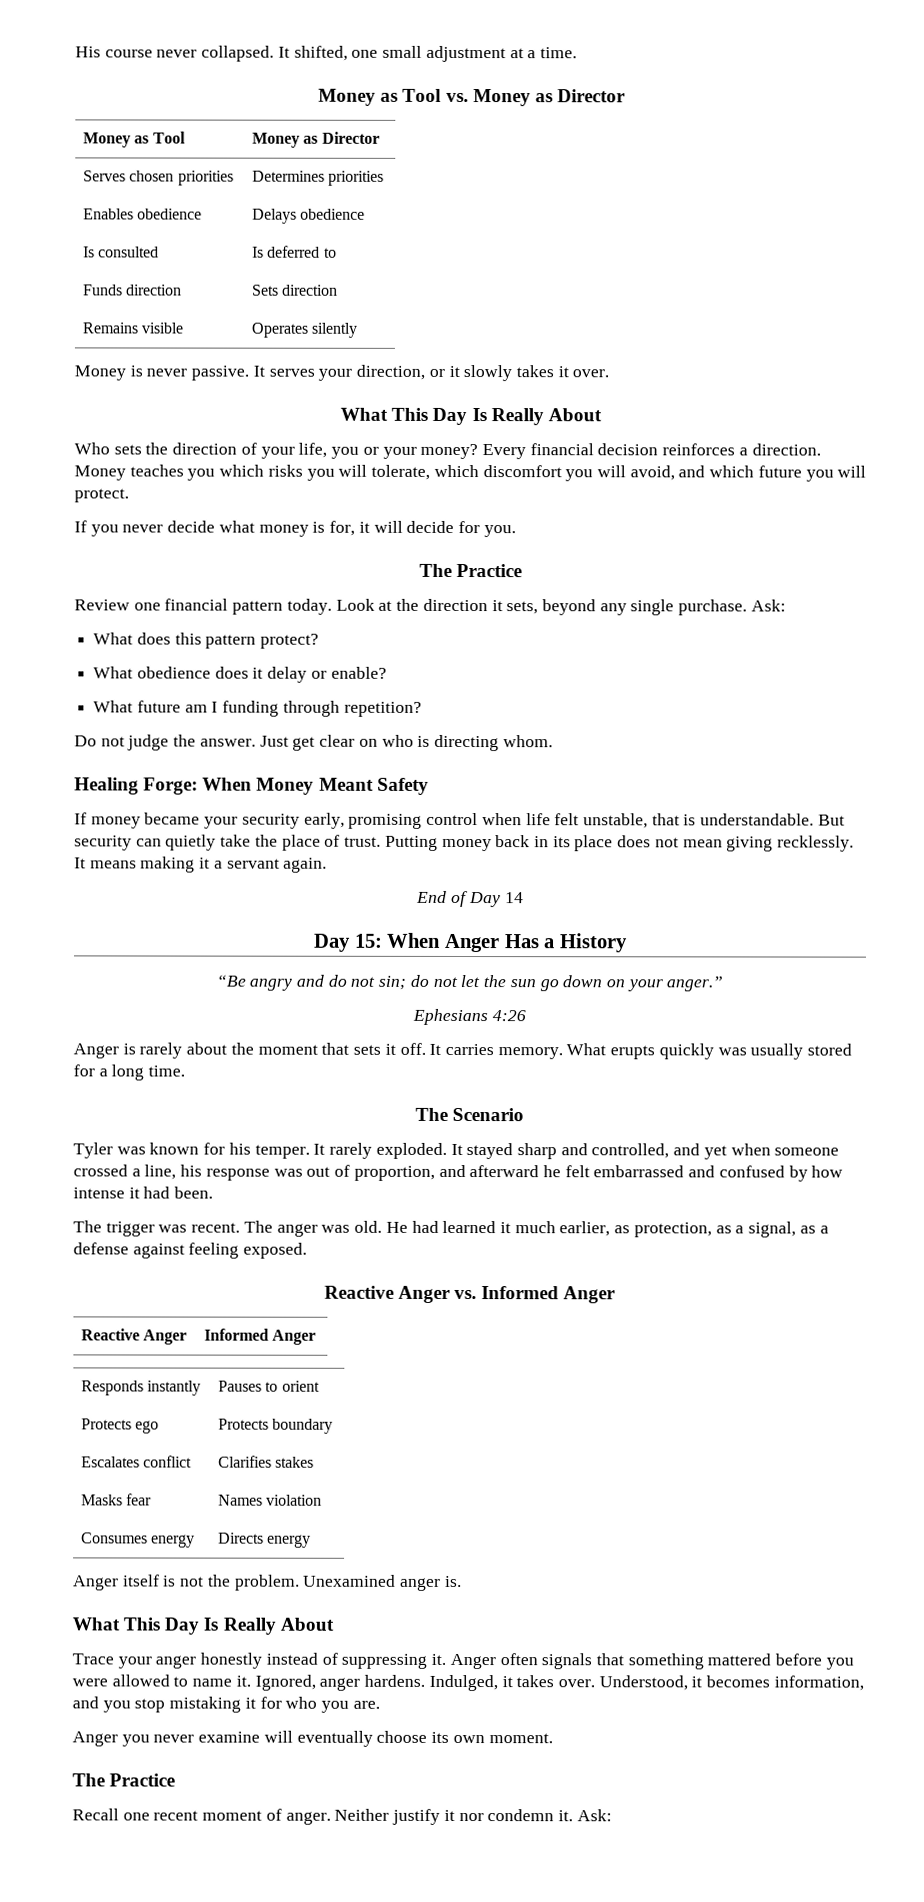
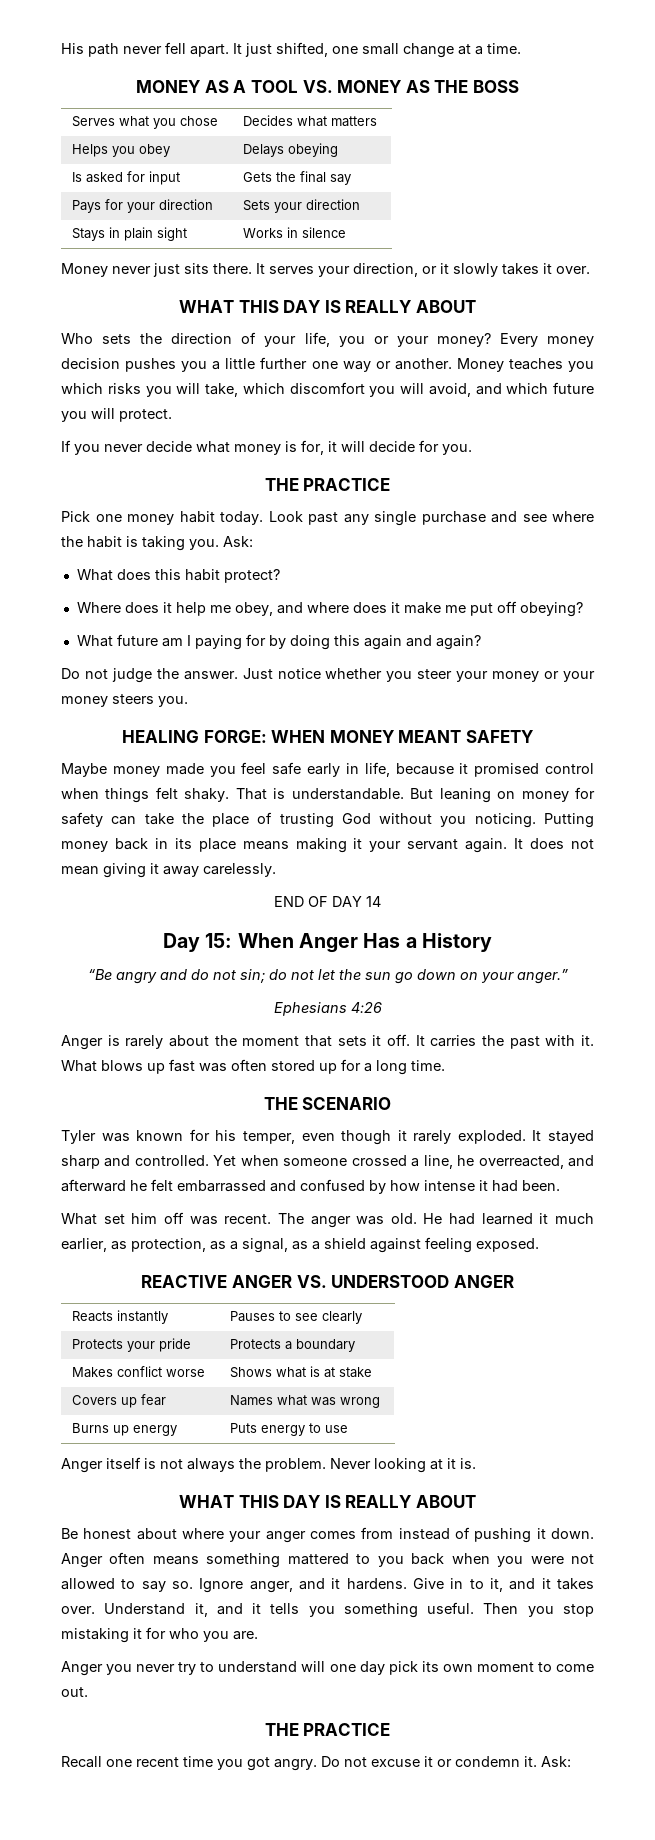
[104,45,290,62] course never collapsed. It -> [88,42,272,57] path never fell apart. It just
[425,45,506,63] adjustment -> [403,43,454,58] change
[318,88,626,107] [83,131,186,148] [252,131,380,148] [83,170,234,186] [252,170,385,186] [83,208,203,220] Money as Tool vs. Money as Director // Money as Tool | Money as Director // Serves chosen priorities | Determines priorities // Enables obedience -> [136,80,519,93] [72,116,219,129] [243,115,378,127] [72,144,171,157] MONEY AS A TOOL VS. MONEY AS THE BOSS // Serves what you chose | Decides what matters // Helps you obey
[300,208,366,220] [83,246,160,258] [252,245,337,258] [83,284,124,296] obedience // Is consulted | Is deferred to // Funds -> [288,143,339,157] [72,171,181,185] [243,171,352,185] [72,199,156,213] obeying // Is asked for input | Gets the final say // Pays for your
(280, 290) none -> [274,202,303,213] your
[82,322,184,334] [251,322,358,338] [74,365,250,381] Remains visible | Operates silently // Money is never passive. -> [72,227,188,241] [243,227,347,238] [61,263,252,277] Stays in plain sight | Works in silence // Money never just sits there.
[340,407,602,426] What This Day Is Really About -> [179,300,476,313] WHAT THIS DAY IS REALLY ABOUT
[529,443,821,456] financial decision reinforces a direction. -> [546,336,594,347] [61,357,452,372] money decision pushes you a little further one way or another.
[371,464,431,480] tolerate, -> [205,383,238,397] take,
[418,563,523,578] [74,598,748,616] The Practice // Review one financial pattern today. Look at the direction it sets, beyond any single purchase. -> [264,478,391,491] [61,511,594,526] [61,536,219,551] THE PRACTICE // Pick one money habit today. Look past any single purchase and see where the habit is taking you.
[205,634,257,649] pattern -> [184,569,220,581] habit
[93,666,387,683] [93,700,422,717] What obedience does it delay or enable? // What future am I funding through repetition? -> [76,601,583,617] [76,634,481,650] Where does it help me obey, and where does it make me put off obeying? // What future am I paying for by doing this again and again?
[292,734,553,752] [74,777,429,795] [74,812,845,829] [74,834,382,851] get clear on who is directing whom. // Healing Forge: When Money Meant Safety // If money became your security early, promising control when life felt unstable, that is understandable. But security can quietly take the place of trust. -> [277,668,595,682] [61,694,188,707] [122,730,534,743] [61,762,594,777] [61,787,595,803] [61,812,536,828] notice whether you steer your money or your money steers you. // HEALING FORGE: WHEN MONEY MEANT SAFETY // Maybe money made you feel safe early in life, because it promised control when things felt shaky. That is understandable. But leaning on money for safety can take the place of trusting God without you noticing.
[617,835,855,852] [74,856,328,873] [416,890,501,908] does not mean giving recklessly. It means making it a servant again. // End of Day -> [242,838,594,853] [61,863,276,878] [274,896,362,907] means making it your servant again. It does not mean giving it away carelessly. // END OF DAY
[497,1043,853,1060] memory. What erupts quickly was usually stored -> [482,1035,595,1049] [61,1059,337,1074] the past with it. What blows up fast was often stored up
[414,1107,525,1122] The Scenario -> [263,1097,392,1110] THE SCENARIO
[254,1143,326,1159] temper. It -> [242,1130,407,1145] temper, even though it
[591,1143,727,1160] controlled, and yet -> [134,1155,237,1166] controlled. Yet
[180,1164,435,1181] his response was out of proportion, -> [457,1155,564,1169] he overreacted,
[73,1220,155,1237] The trigger -> [61,1212,184,1225] What set him off
[73,1242,129,1255] defense -> [324,1238,366,1249] shield
[323,1285,617,1304] [81,1328,188,1345] [204,1328,317,1345] [81,1380,145,1396] Reactive Anger vs. Informed Anger // Reactive Anger | Informed Anger // Responds -> [141,1275,514,1288] [72,1311,114,1322] REACTIVE ANGER VS. UNDERSTOOD ANGER // Reacts
[281,1380,320,1392] [81,1418,160,1434] [218,1418,270,1430] orient // Protects ego | Protects -> [295,1311,363,1324] [72,1338,192,1352] [230,1339,293,1350] see clearly // Protects your pride | Protects a
[81,1456,141,1468] Escalates -> [72,1367,114,1378] Makes
[218,1455,315,1468] [81,1493,153,1506] [218,1494,323,1506] [81,1532,149,1544] | Clarifies stakes // Masks fear | Names violation // Consumes -> [166,1369,206,1377] [230,1366,373,1378] [72,1394,167,1408] [230,1395,381,1408] [72,1423,130,1436] worse | Shows what is at stake // Covers up fear | Names what was wrong // Burns up
[218,1532,312,1548] Directs energy -> [230,1423,349,1436] Puts energy to use
(205, 1581) none -> [187,1458,235,1472] always
[303,1574,462,1591] [72,1617,334,1635] [72,1652,823,1670] Unexamined anger is. // What This Day Is Really About // Trace your anger honestly instead of suppressing it. Anger often signals that something mattered before -> [330,1458,476,1473] [179,1495,476,1508] [61,1527,594,1543] [61,1552,490,1568] Never looking at it is. // WHAT THIS DAY IS REALLY ABOUT // Be honest about where your anger comes from instead of pushing it down. Anger often means something mattered to you back when
(108, 1682) none -> [571,1554,594,1564] not
[192,1674,864,1692] [72,1696,99,1709] name it. Ignored, anger hardens. Indulged, it takes over. Understood, it becomes information, and -> [141,1578,594,1593] [61,1602,519,1618] say so. Ignore anger, and it hardens. Give in to it, and it takes over. Understand it, and it tells you something useful. Then
[198,1730,553,1747] [72,1773,176,1787] [72,1808,484,1825] examine will eventually choose its own moment. // The Practice // Recall one recent moment of anger. Neither justify it nor -> [178,1661,594,1675] [61,1687,88,1697] [264,1723,391,1736] [61,1756,452,1771] try to understand will one day pick its own moment to come out. // THE PRACTICE // Recall one recent time you got angry. Do not excuse it or

